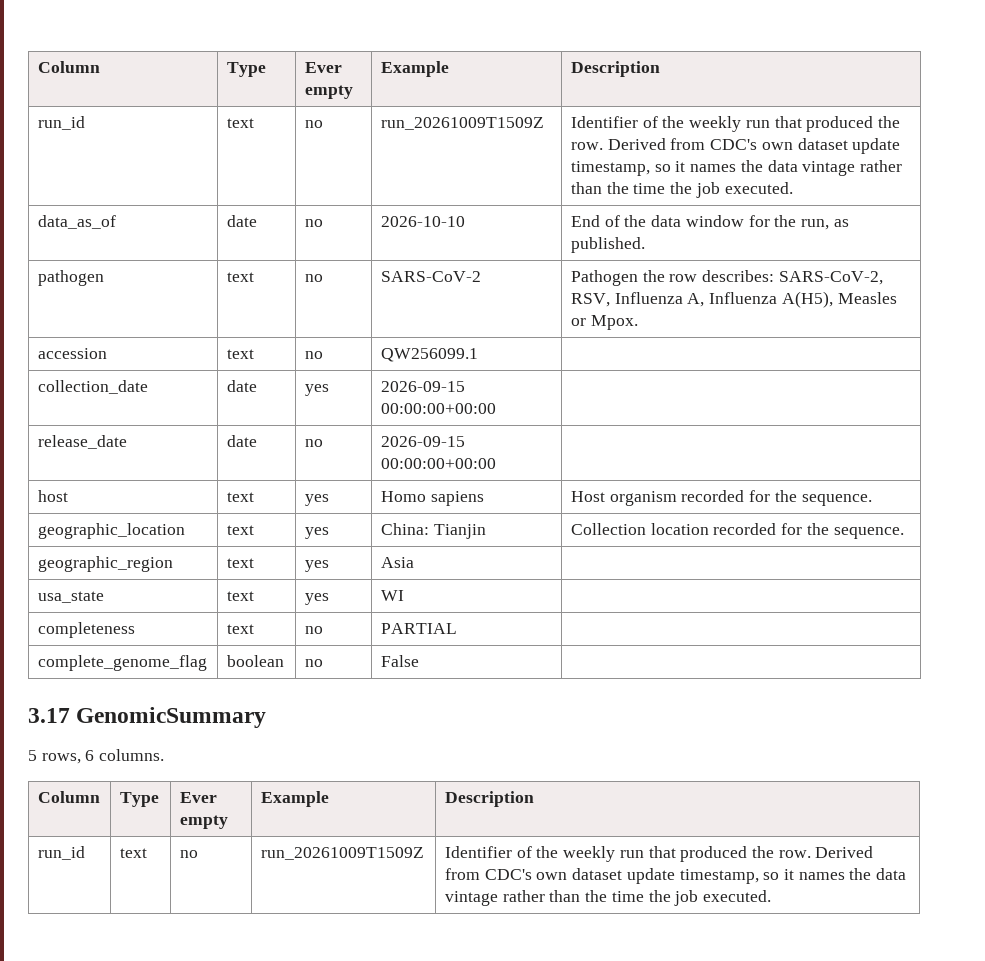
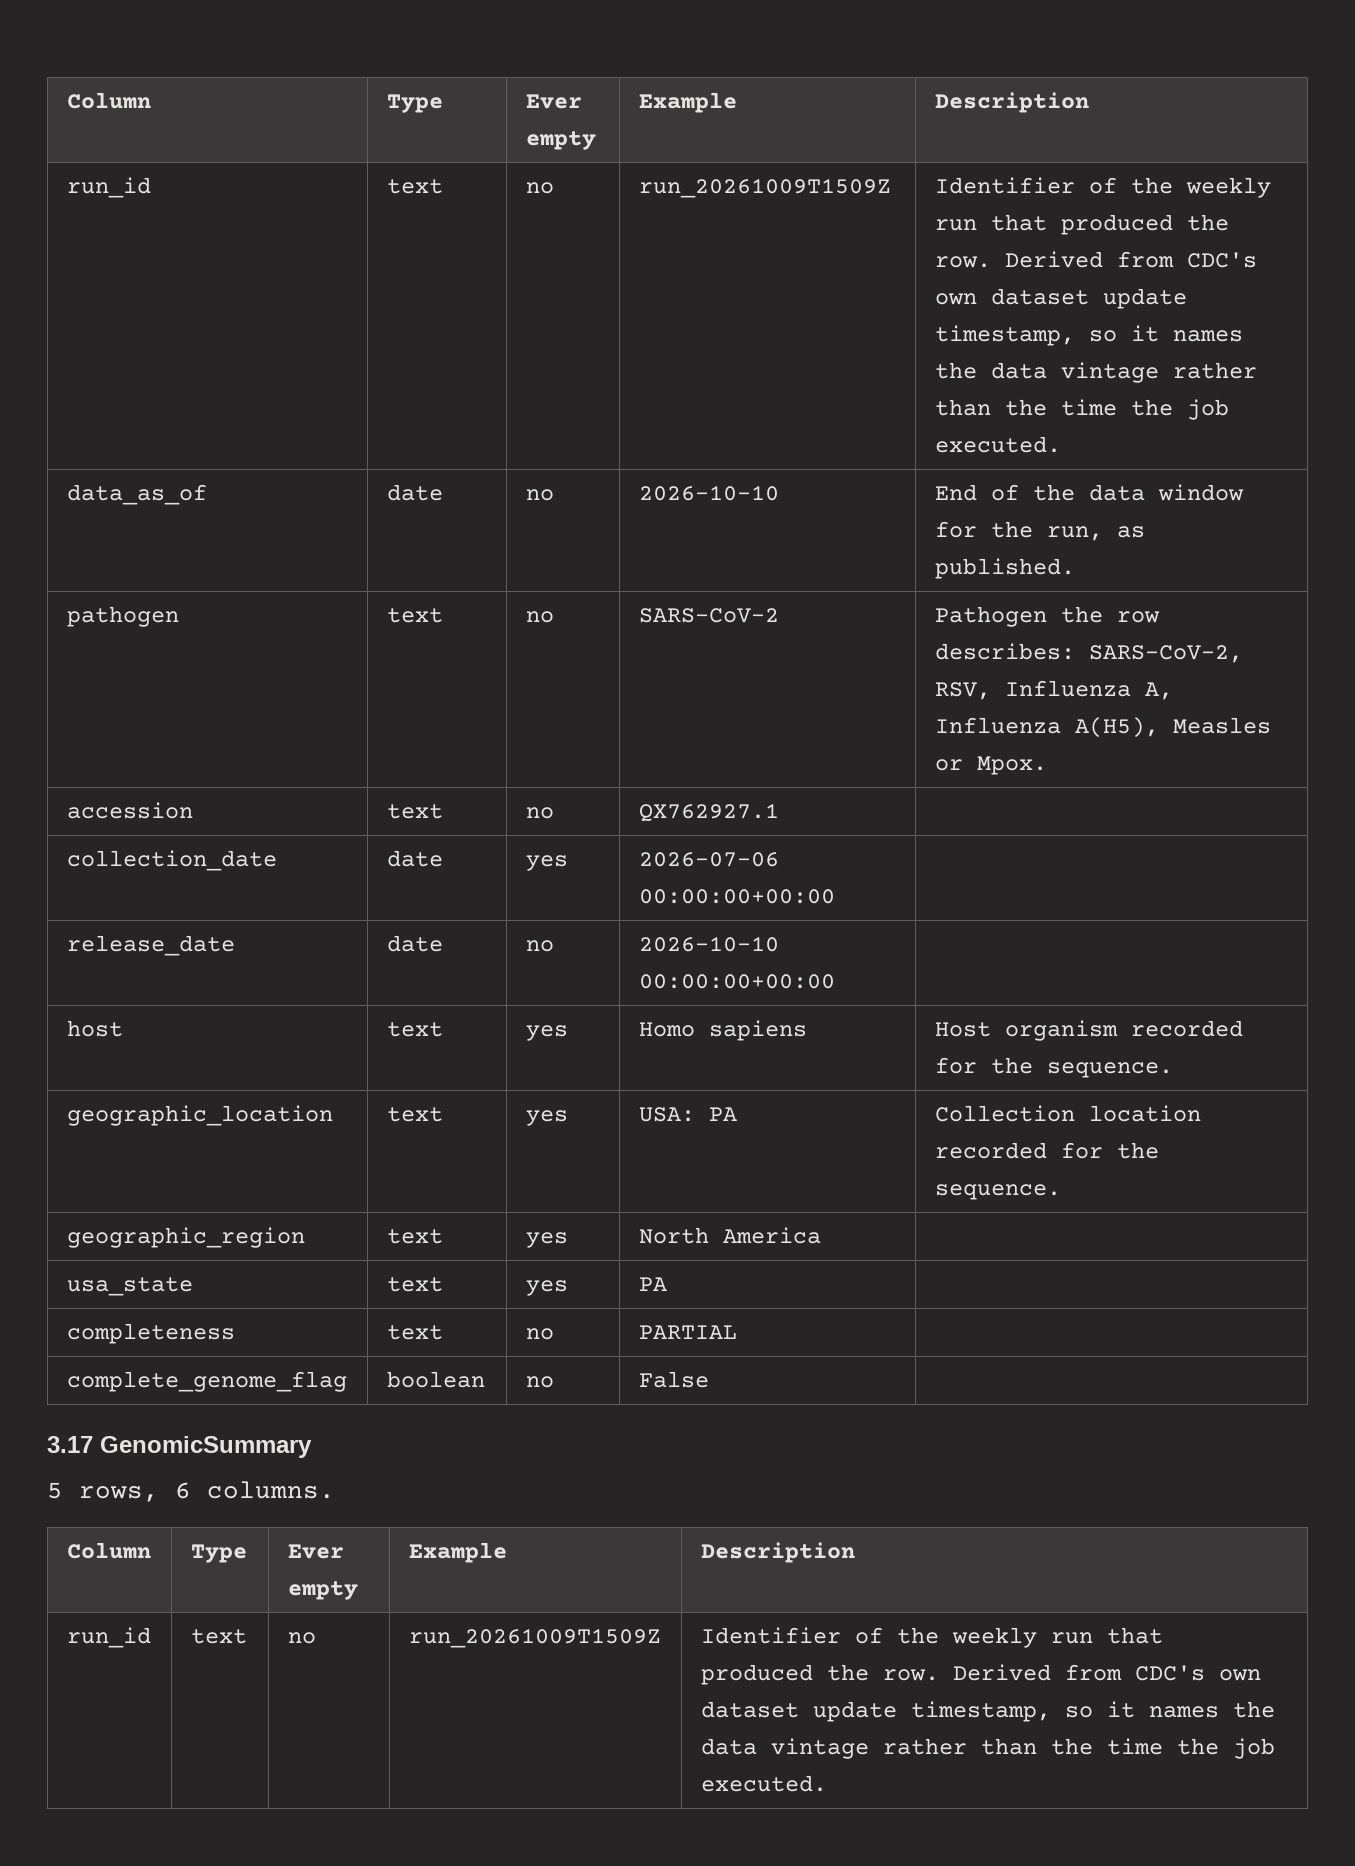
[380,348,478,362] QW256099.1 -> [638,803,779,822] QX762927.1
[380,381,465,392] 2026-09-15 -> [638,852,779,867] 2026-07-06
[380,436,465,447] 2026-09-15 -> [638,936,779,952] 2026-10-10
[380,523,486,539] China: Tianjin -> [638,1107,737,1122] USA: PA
[380,557,414,568] Asia -> [638,1227,821,1244] North America
[380,590,404,601] WI -> [638,1277,667,1291] PA

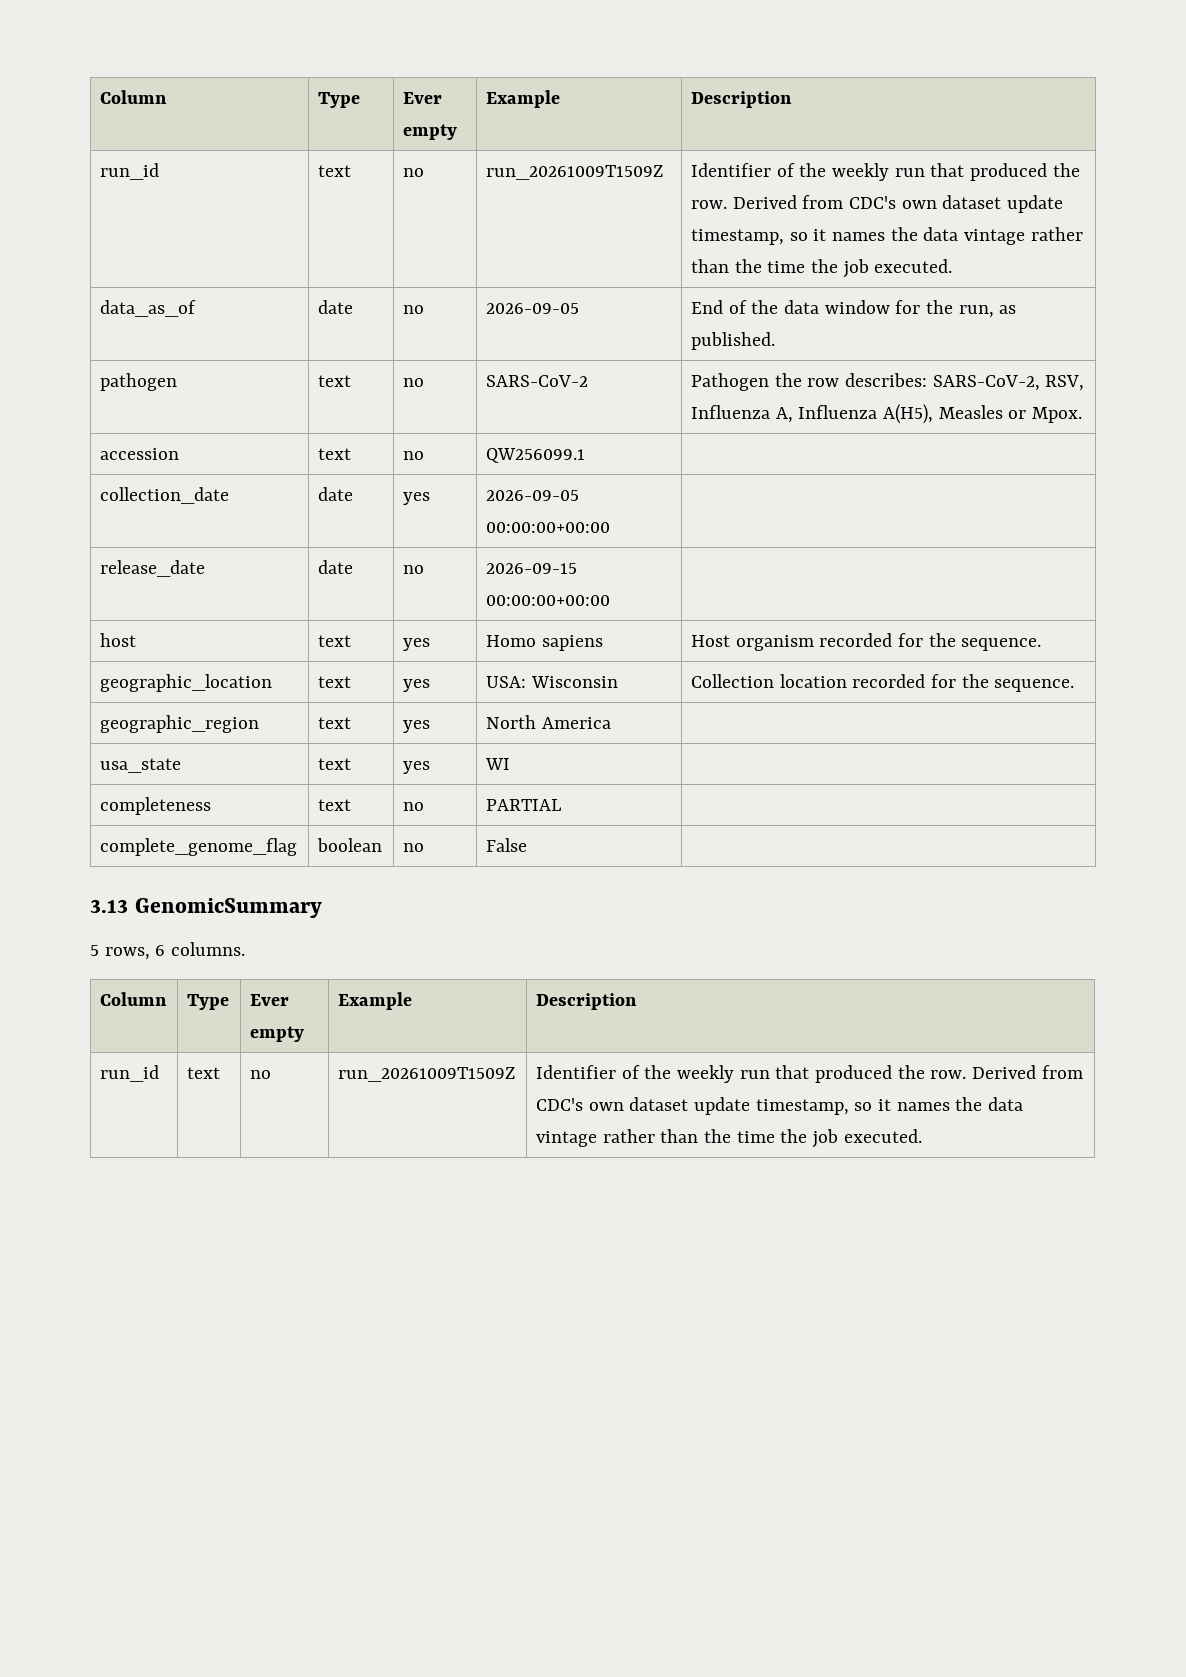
[638,485,779,501] 2026-10-10 -> [486,303,580,314] 2026-09-05
[638,803,779,822] QX762927.1 -> [486,448,586,463] QW256099.1
[638,852,779,867] 2026-07-06 -> [486,490,580,501] 2026-09-05
[638,936,779,952] 2026-10-10 -> [486,563,578,574] 2026-09-15
[708,1107,737,1121] PA -> [530,676,618,688] Wisconsin
[638,1277,667,1291] PA -> [485,758,511,770] WI
[47,1436,93,1453] 3.17 -> [90,899,128,913] 3.13

